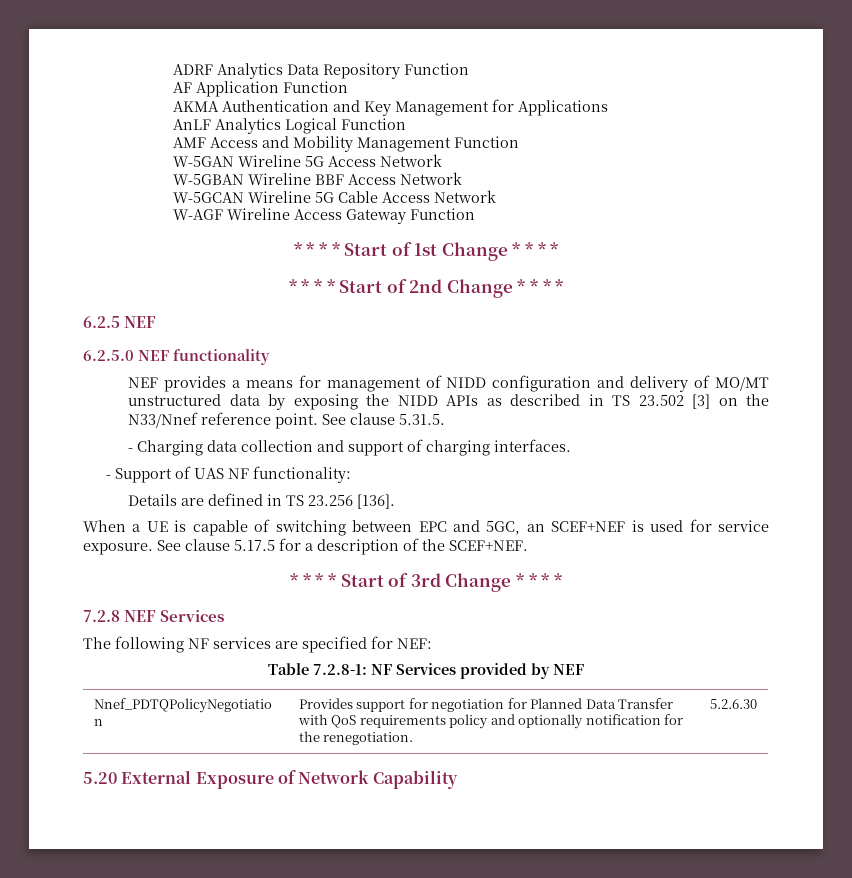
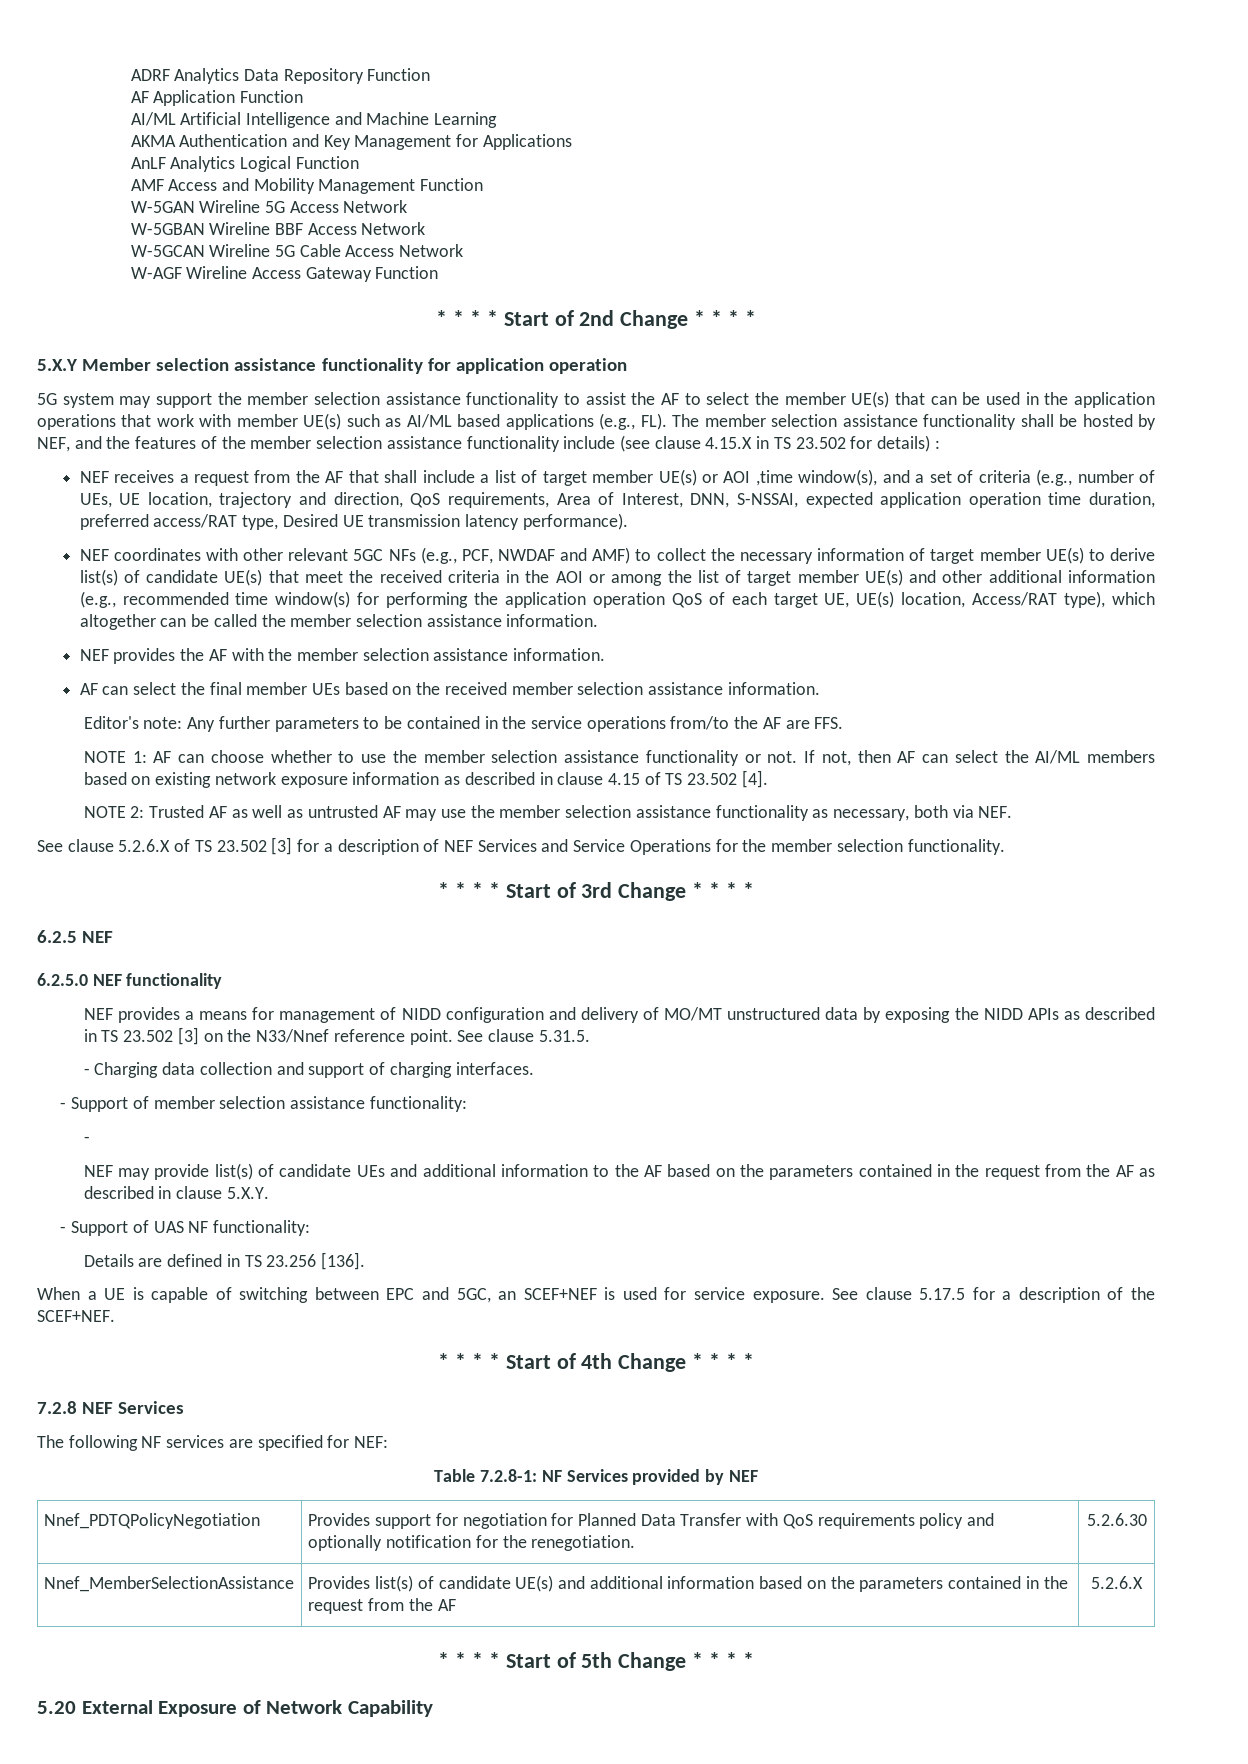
(349, 87) none -> [130,112,498,128] // AI/ML Artificial Intelligence and Machine Learning
[414,241,560,261] [288,278,443,293] 1st Change * * * * // * * * * Start of 2nd -> [579,310,757,329] [37,358,627,374] [37,391,1155,408] [37,413,1156,430] [37,435,940,452] [79,469,1155,486] [79,492,1155,508] [79,513,628,530] [79,547,1155,564] [79,569,1156,586] [79,591,1156,608] [79,614,599,630] [79,648,606,664] [79,682,820,695] [83,716,844,732] [83,750,1156,766] [83,770,768,788] [83,805,1013,821] [37,837,1005,855] [437,882,613,898] 2nd Change * * * * // 5.X.Y Member selection assistance functionality for application operation // 5G system may support the member selection assistance functionality to assist the AF to select the member UE(s) that can be used in the application operations that work with member UE(s) such as AI/ML based applications (e.g., FL). The member selection assistance functionality shall be hosted by NEF, and the features of the member selection assistance functionality include (see clause 4.15.X in TS 23.502 for details) : // NEF receives a request from the AF that shall include a list of target member UE(s) or AOI ,time window(s), and a set of criteria (e.g., number of UEs, UE location, trajectory and direction, QoS requirements, Area of Interest, DNN, S-NSSAI, expected application operation time duration, preferred access/RAT type, Desired UE transmission latency performance). // NEF coordinates with other relevant 5GC NFs (e.g., PCF, NWDAF and AMF) to collect the necessary information of target member UE(s) to derive list(s) of candidate UE(s) that meet the received criteria in the AOI or among the list of target member UE(s) and other additional information (e.g., recommended time window(s) for performing the application operation QoS of each target UE, UE(s) location, Access/RAT type), which altogether can be called the member selection assistance information. // NEF provides the AF with the member selection assistance information. // AF can select the final member UEs based on the received member selection assistance information. // Editor's note: Any further parameters to be contained in the service operations from/to the AF are FFS. // NOTE 1: AF can choose whether to use the member selection assistance functionality or not. If not, then AF can select the AI/ML members based on existing network exposure information as described in clause 4.15 of TS 23.502 [4]. // NOTE 2: Trusted AF as well as untrusted AF may use the member selection assistance functionality as necessary, both via NEF. // See clause 5.2.6.X of TS 23.502 [3] for a description of NEF Services and Service Operations for the member selection functionality. // * * * * Start of 3rd
(572, 445) none -> [60,1096,467,1112] [83,1136,90,1143] [83,1163,1155,1180] [83,1186,269,1199] // - Support of member selection assistance functionality: // - // NEF may provide list(s) of candidate UEs and additional information to the AF based on the parameters contained in the request from the AF as described in clause 5.X.Y.
[410,573,441,587] 3rd -> [581,1353,613,1369] 4th
(757, 704) none -> [44,1576,295,1592] [308,1575,1068,1592] [308,1598,456,1614] [1091,1576,1143,1589] [437,1652,755,1671] // Nnef_MemberSelectionAssistance | Provides list(s) of candidate UE(s) and additional information based on the parameters contained in the request from the AF | 5.2.6.X // * * * * Start of 5th Change * * * *

